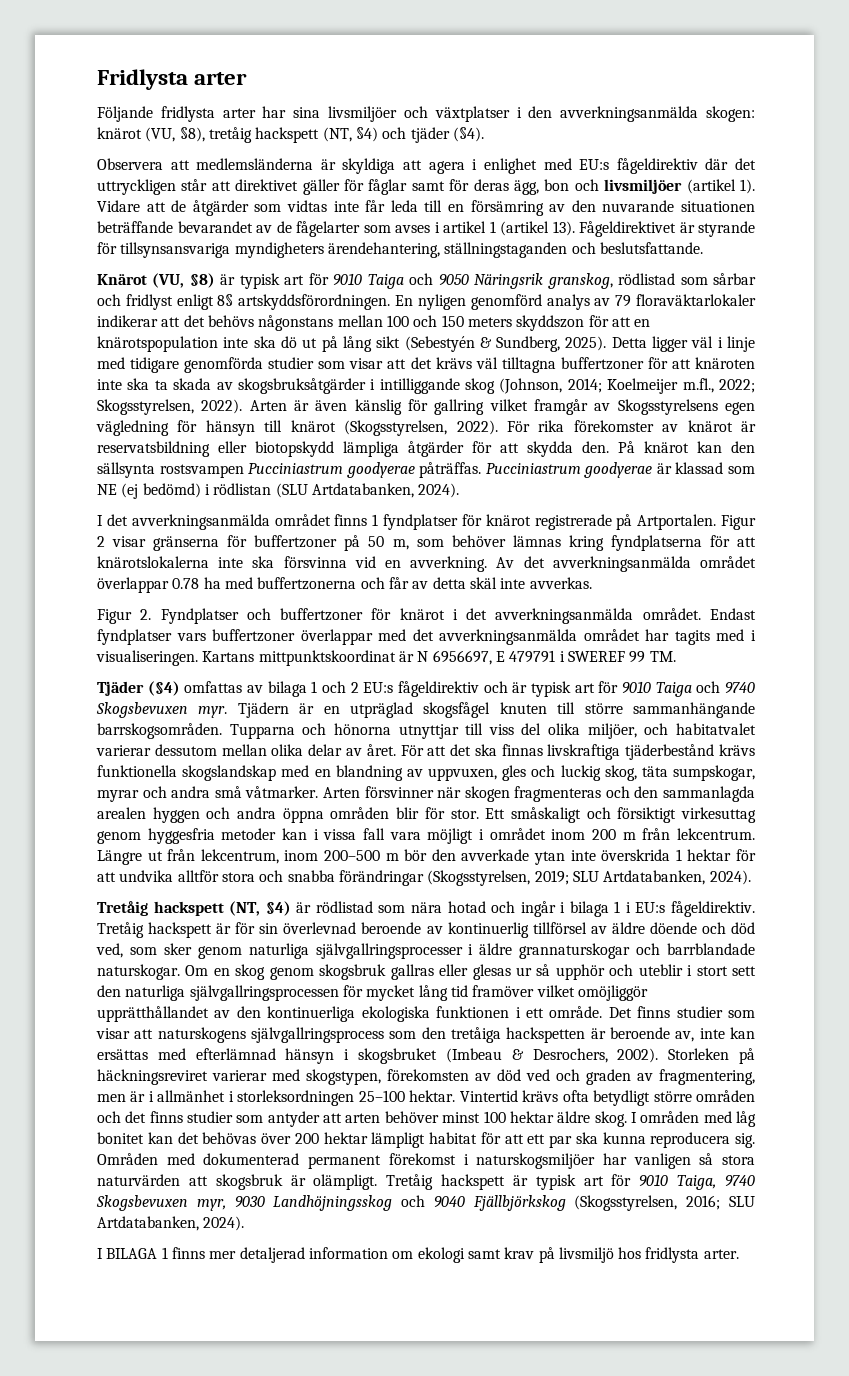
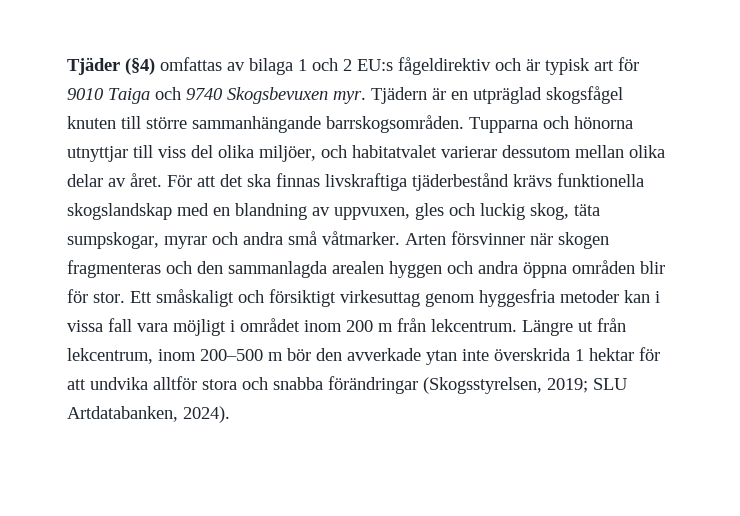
[97,69,248,90] [97,106,755,122] [97,127,484,143] [97,158,757,174] [97,179,755,195] [97,200,756,216] [97,221,755,237] [97,242,703,258] [97,273,757,289] [97,294,756,310] [97,315,651,331] [97,336,755,352] [97,357,755,373] [97,378,755,394] [97,399,755,415] [96,420,756,436] [97,441,755,457] [97,462,755,478] [97,483,460,499] [97,514,757,530] [97,535,756,551] [97,556,756,572] [97,577,592,593] [97,608,756,624] [97,629,756,645] [96,650,676,666] Fridlysta arter // Följande fridlysta arter har sina livsmiljöer och växtplatser i den avverkningsanmälda skogen: knärot (VU, §8), tretåig hackspett (NT, §4) och tjäder (§4). // Observera att medlemsländerna är skyldiga att agera i enlighet med EU:s fågeldirektiv där det uttryckligen står att direktivet gäller för fåglar samt för deras ägg, bon och livsmiljöer (artikel 1). Vidare att de åtgärder som vidtas inte får leda till en försämring av den nuvarande situationen beträffande bevarandet av de fågelarter som avses i artikel 1 (artikel 13). Fågeldirektivet är styrande för tillsynsansvariga myndigheters ärendehantering, ställningstaganden och beslutsfattande. // Knärot (VU, §8) är typisk art för 9010 Taiga och 9050 Näringsrik granskog, rödlistad som sårbar och fridlyst enligt 8§ artskyddsförordningen. En nyligen genomförd analys av 79 floraväktarlokaler indikerar att det behövs någonstans mellan 100 och 150 meters skyddszon för att en knärotspopulation inte ska dö ut på lång sikt (Sebestyén & Sundberg, 2025). Detta ligger väl i linje med tidigare genomförda studier som visar att det krävs väl tilltagna buffertzoner för att knäroten inte ska ta skada av skogsbruksåtgärder i intilliggande skog (Johnson, 2014; Koelmeijer m.fl., 2022; Skogsstyrelsen, 2022). Arten är även känslig för gallring vilket framgår av Skogsstyrelsens egen vägledning för hänsyn till knärot (Skogsstyrelsen, 2022). För rika förekomster av knärot är reservatsbildning eller biotopskydd lämpliga åtgärder för att skydda den. På knärot kan den sällsynta rostsvampen Pucciniastrum goodyerae påträffas. Pucciniastrum goodyerae är klassad som NE (ej bedömd) i rödlistan (SLU Artdatabanken, 2024). // I det avverkningsanmälda området finns 1 fyndplatser för knärot registrerade på Artportalen. Figur 2 visar gränserna för buffertzoner på 50 m, som behöver lämnas kring fyndplatserna för att knärotslokalerna inte ska försvinna vid en avverkning. Av det avverkningsanmälda området överlappar 0.78 ha med buffertzonerna och får av detta skäl inte avverkas. // Figur 2. Fyndplatser och buffertzoner för knärot i det avverkningsanmälda området. Endast fyndplatser vars buffertzoner överlappar med det avverkningsanmälda området har tagits med i visualiseringen. Kartans mittpunktskoordinat är N 6956697, E 479791 i SWEREF 99 TM. // -> (67, 66) none
[97,901,755,917] [97,922,755,938] [96,943,755,959] [97,964,756,980] [97,985,648,1001] [97,1006,755,1022] [96,1027,755,1043] [97,1048,756,1064] [97,1069,755,1085] [97,1090,755,1106] [97,1111,757,1127] [97,1132,755,1148] [97,1153,756,1169] [97,1174,755,1190] [96,1195,755,1211] [97,1216,245,1231] [97,1247,739,1263] // Tretåig hackspett (NT, §4) är rödlistad som nära hotad och ingår i bilaga 1 i EU:s fågeldirektiv. Tretåig hackspett är för sin överlevnad beroende av kontinuerlig tillförsel av äldre döende och död ved, som sker genom naturliga självgallringsprocesser i äldre grannaturskogar och barrblandade naturskogar. Om en skog genom skogsbruk gallras eller glesas ur så upphör och uteblir i stort sett den naturliga självgallringsprocessen för mycket lång tid framöver vilket omöjliggör upprätthållandet av den kontinuerliga ekologiska funktionen i ett område. Det finns studier som visar att naturskogens självgallringsprocess som den tretåiga hackspetten är beroende av, inte kan ersättas med efterlämnad hänsyn i skogsbruket (Imbeau & Desrochers, 2002). Storleken på häckningsreviret varierar med skogstypen, förekomsten av död ved och graden av fragmentering, men är i allmänhet i storleksordningen 25–100 hektar. Vintertid krävs ofta betydligt större områden och det finns studier som antyder att arten behöver minst 100 hektar äldre skog. I områden med låg bonitet kan det behövas över 200 hektar lämpligt habitat för att ett par ska kunna reproducera sig. Områden med dokumenterad permanent förekomst i naturskogsmiljöer har vanligen så stora naturvärden att skogsbruk är olämpligt. Tretåig hackspett är typisk art för 9010 Taiga, 9740 Skogsbevuxen myr, 9030 Landhöjningsskog och 9040 Fjällbjörkskog (Skogsstyrelsen, 2016; SLU Artdatabanken, 2024). // I BILAGA 1 finns mer detaljerad information om ekologi samt krav på livsmiljö hos fridlysta arter. -> (230, 414) none

